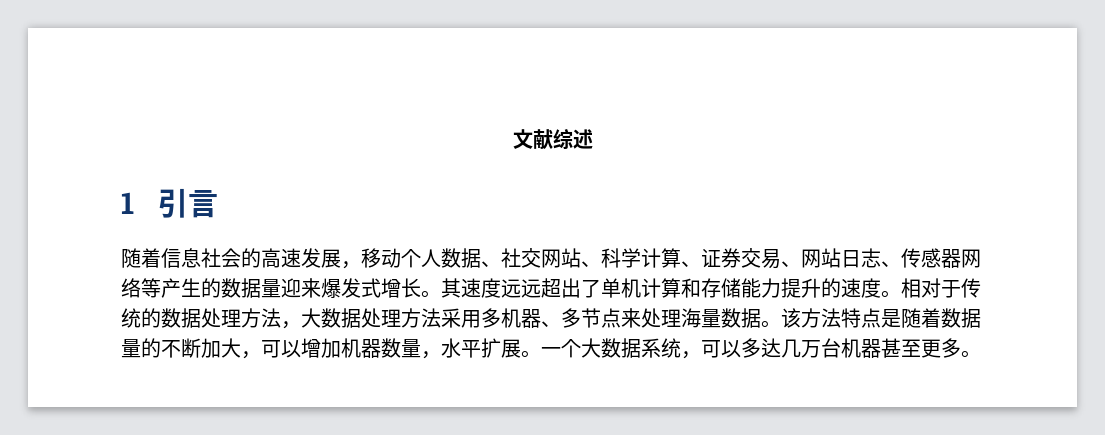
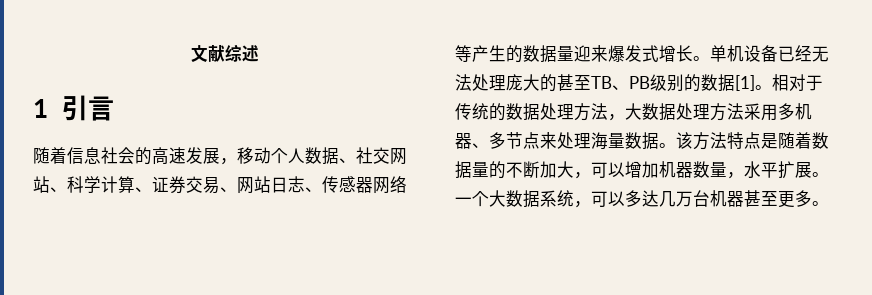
[441,278,881,298] 其速度远远超出了单机计算和存储能力提升的速度 -> [710,45,829,62] [455,74,755,92] 单机设备已经无法处理庞大的甚至TB、PB级别的数据[1]

